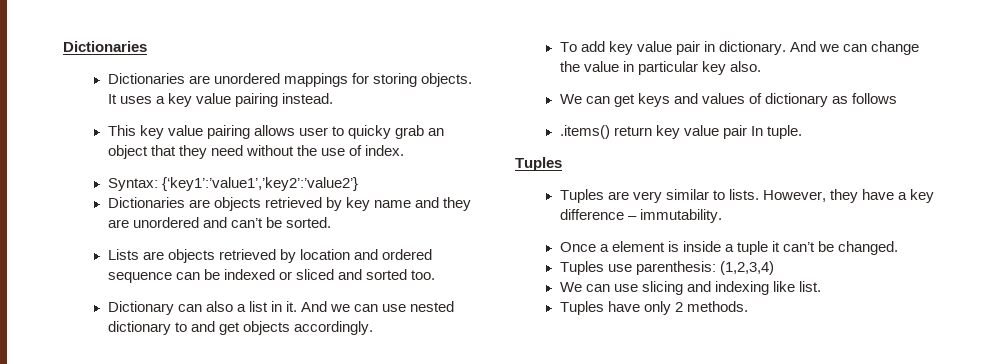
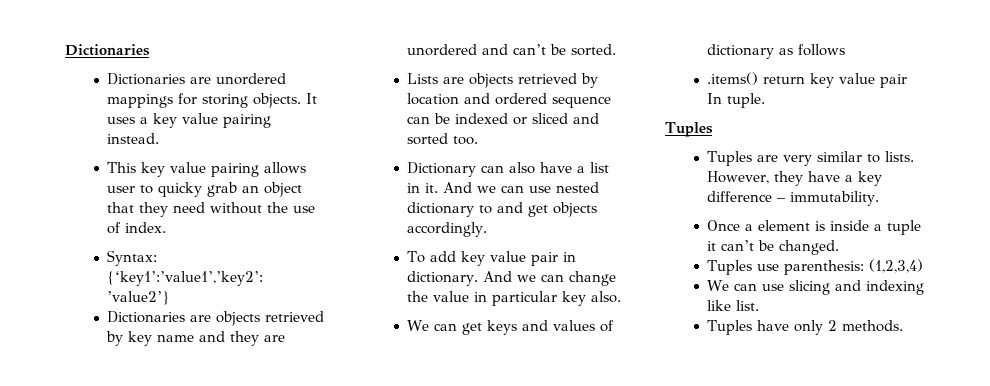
(233, 306) none -> [540,162,573,173] have

